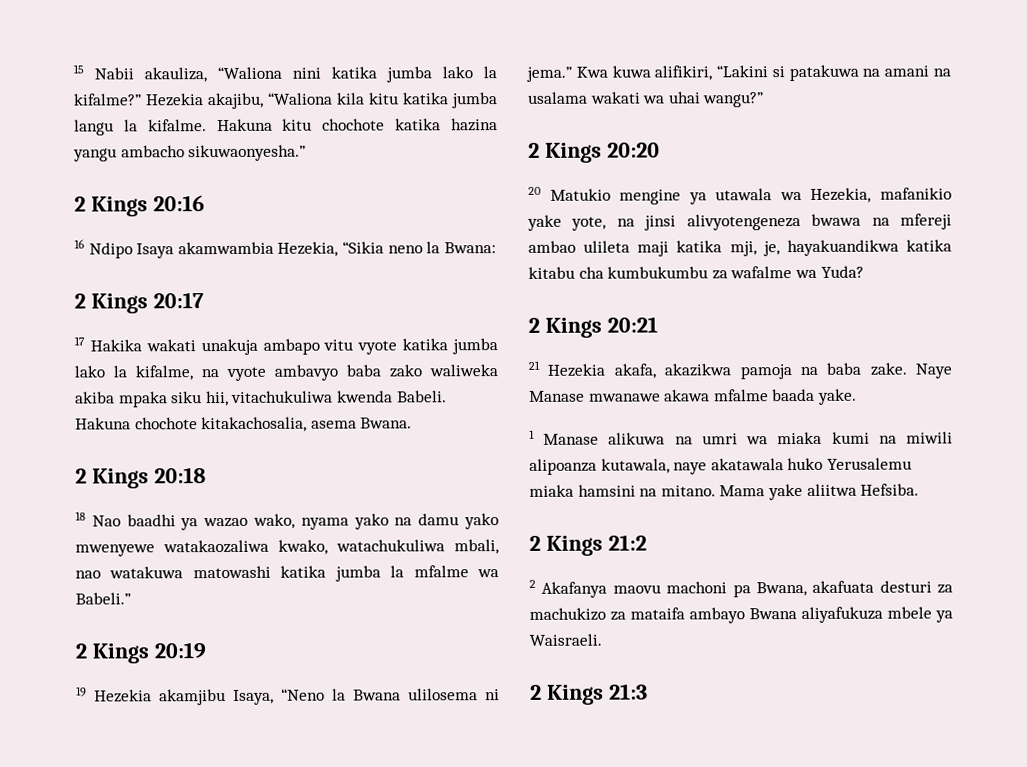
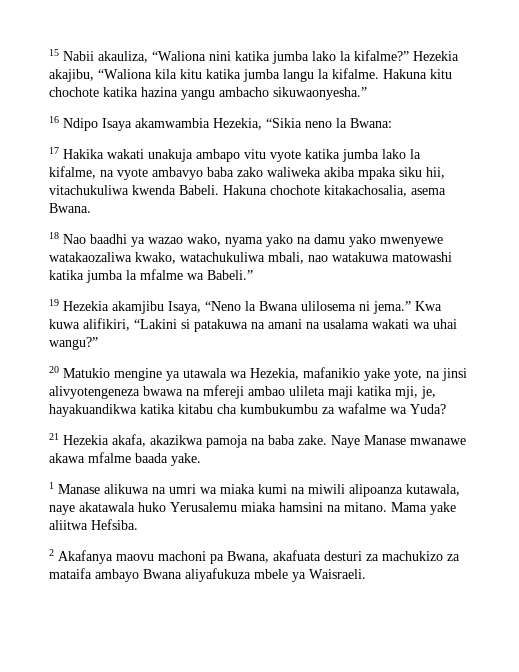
[74,195,205,217] // 2 Kings 20:16 -> (367, 93) none
[74,292,204,314] // 2 Kings 20:17 -> (392, 123) none
[75,467,206,489] // 2 Kings 20:18 -> (91, 208) none
[75,642,206,664] // 2 Kings 20:19 -> (253, 275) none
[528,142,660,163] // 2 Kings 20:20 -> (98, 343) none
[528,316,658,338] // 2 Kings 20:21 -> (446, 409) none
[529,534,647,556] // 2 Kings 21:2 -> (138, 524) none
[530,683,648,705] // 2 Kings 21:3 -> (366, 574) none

